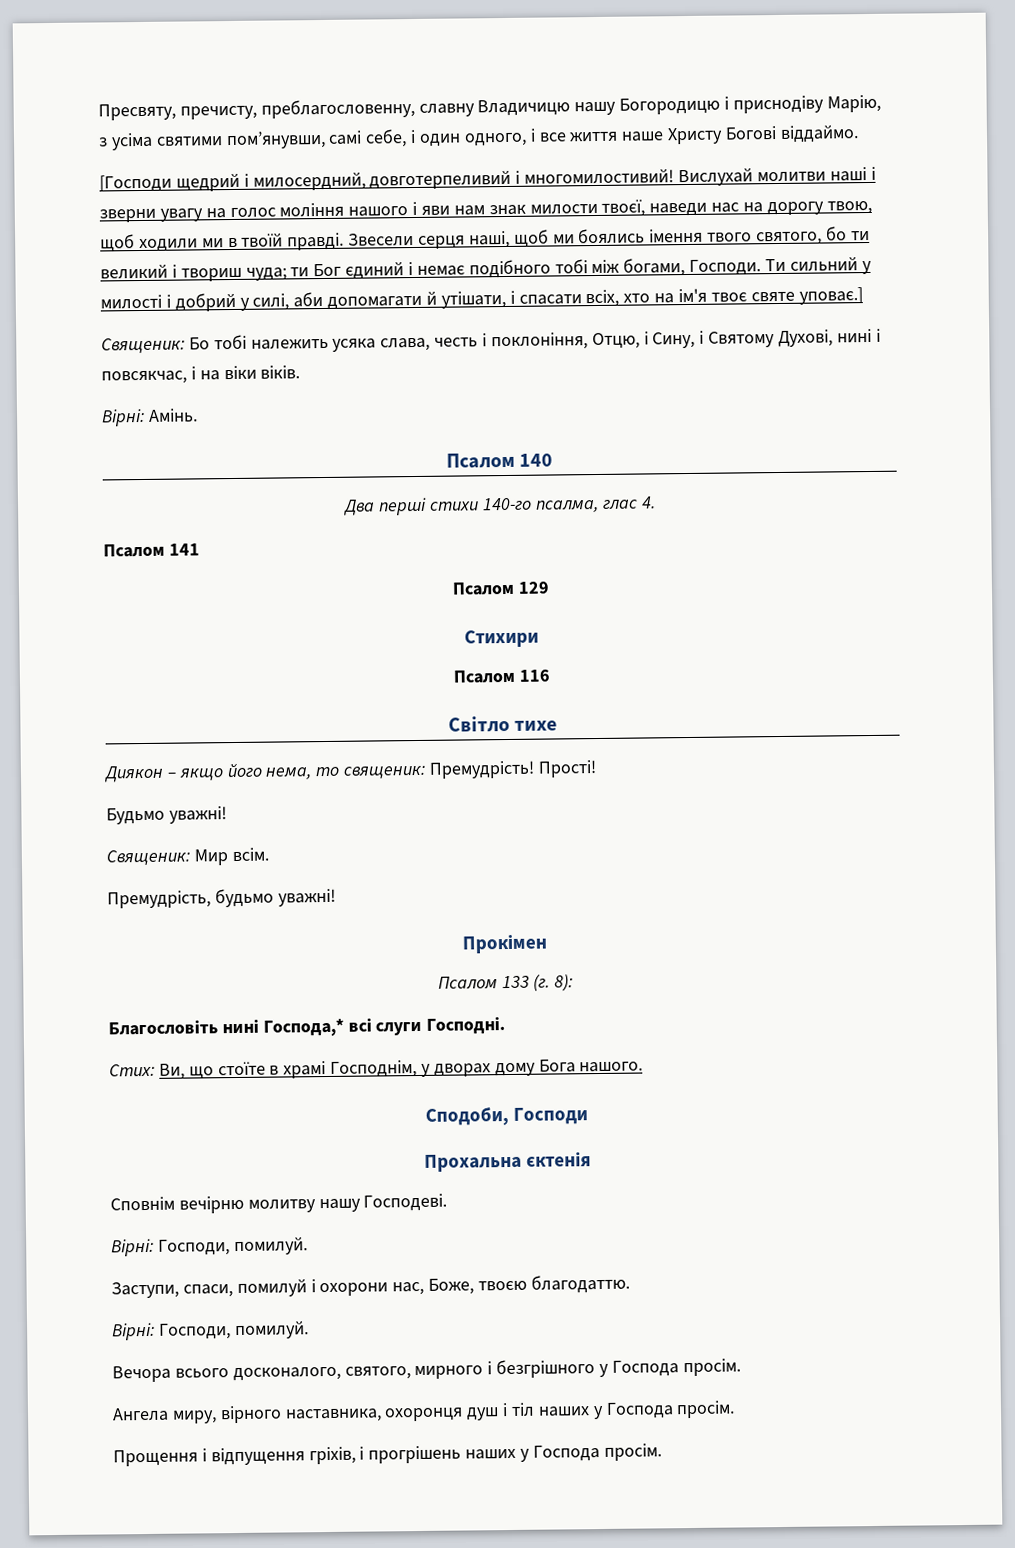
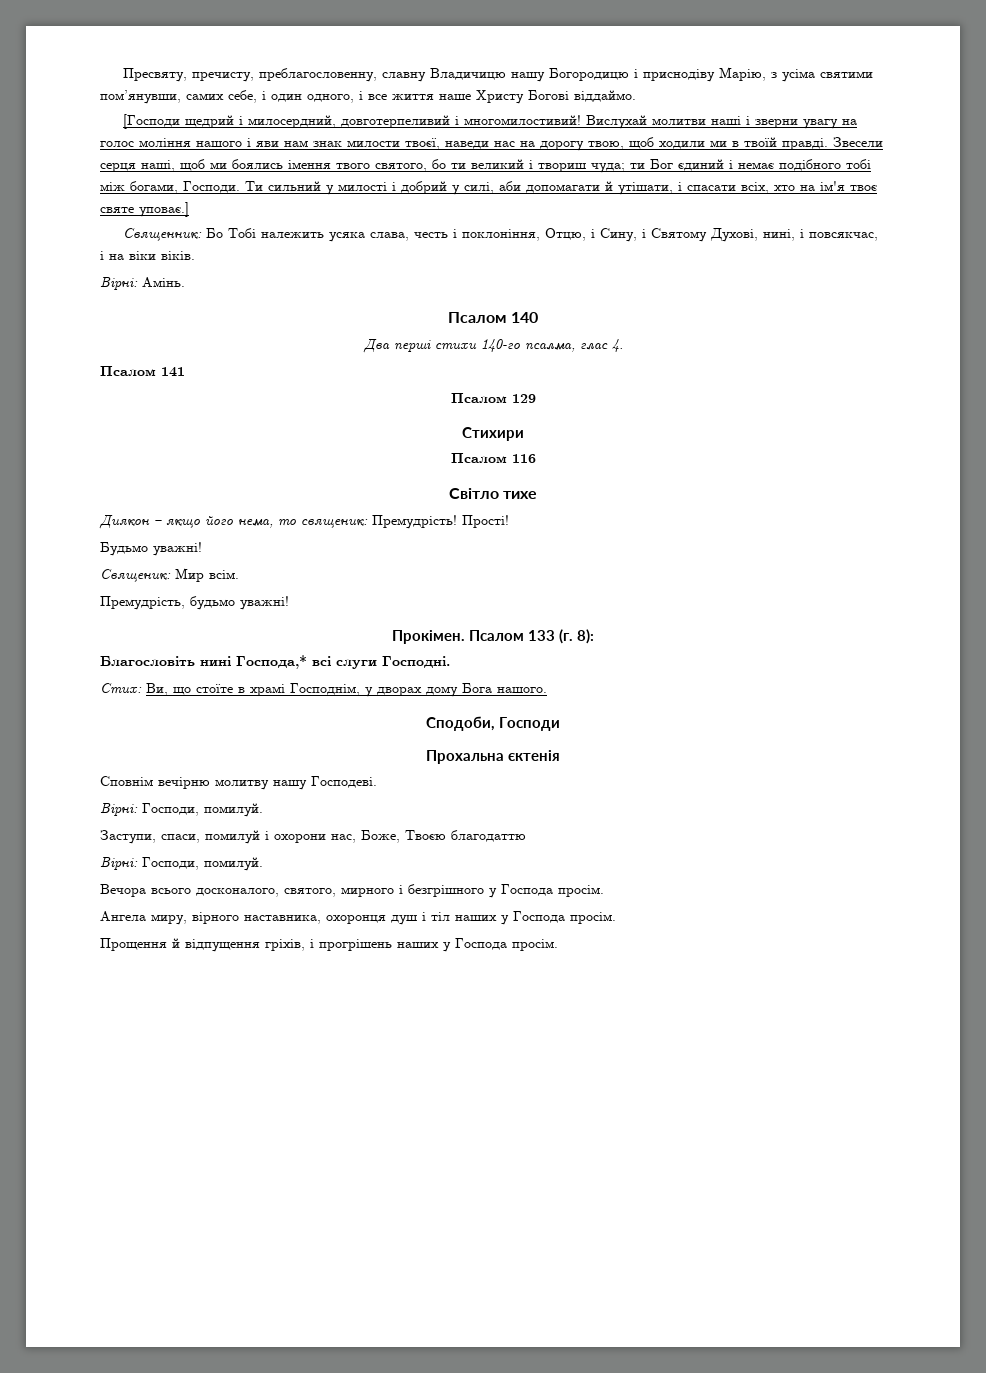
[328,130,363,145] самі -> [186,93,224,100] самих
[101,334,247,354] Священик: Бо тобі -> [123,228,257,241] Священник: Бо Тобі
[836,328,872,343] нині -> [763,229,796,241] нині,
[462,934,547,954] Прокімен // -> [392,630,465,644] Прокімен.
[478,1274,630,1294] твоєю благодаттю. -> [405,830,526,842] Твоєю благодаттю
[201,1448,207,1462] і -> [172,938,180,948] й

